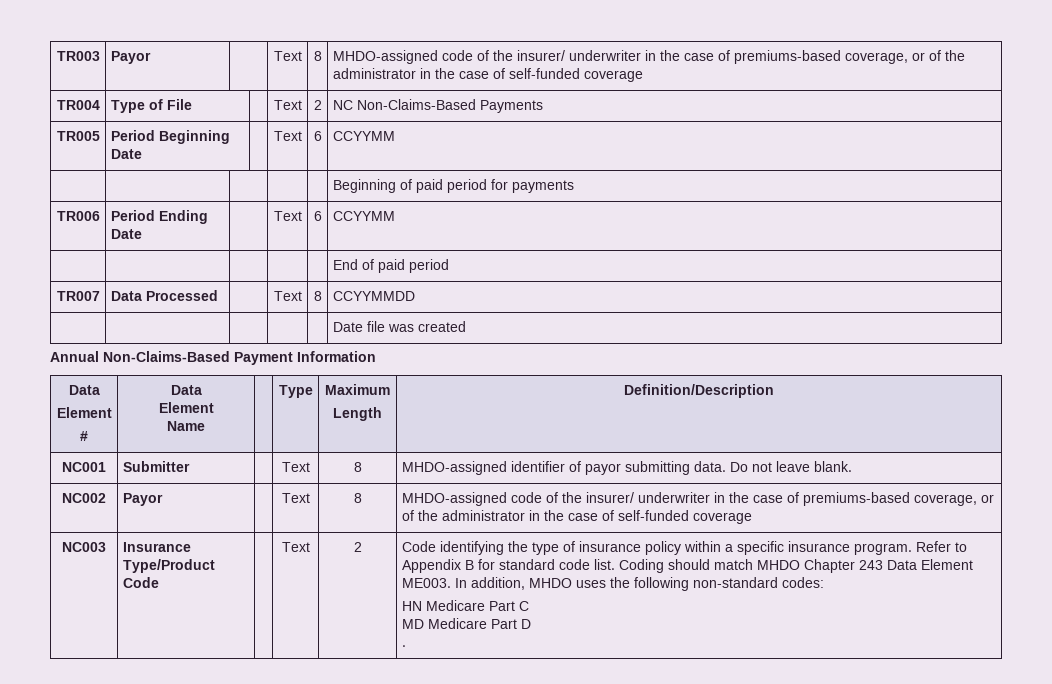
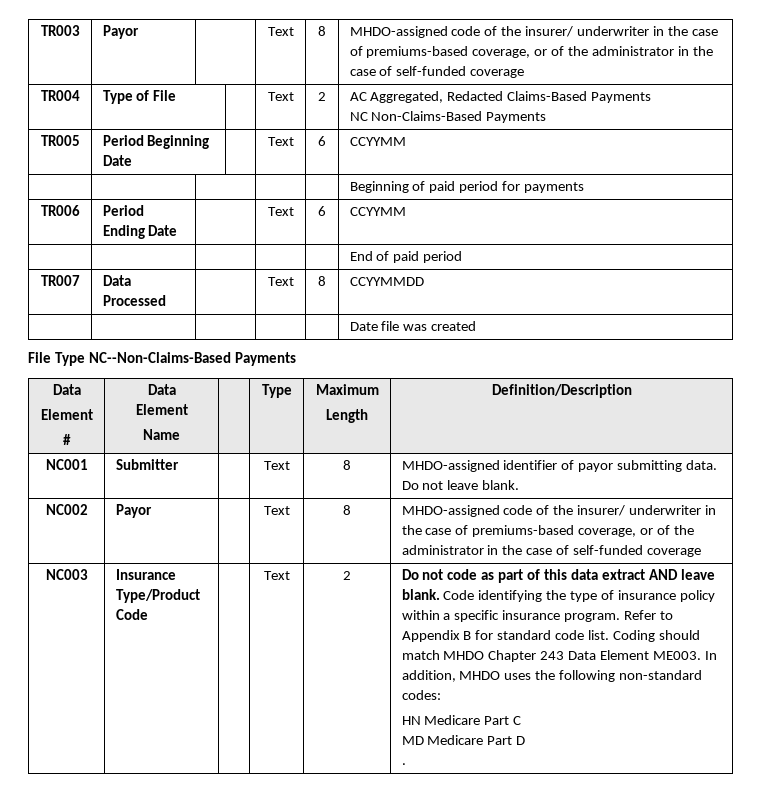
(322, 105) none -> [349,91,652,103] AC Aggregated, Redacted Claims-Based Payments //
[50,351,376,365] Annual Non-Claims-Based Payment Information -> [28,352,296,366] File Type NC--Non-Claims-Based Payments
(362, 547) none -> [401,569,715,583] [401,589,440,600] Do not code as part of this data extract AND leave blank.

